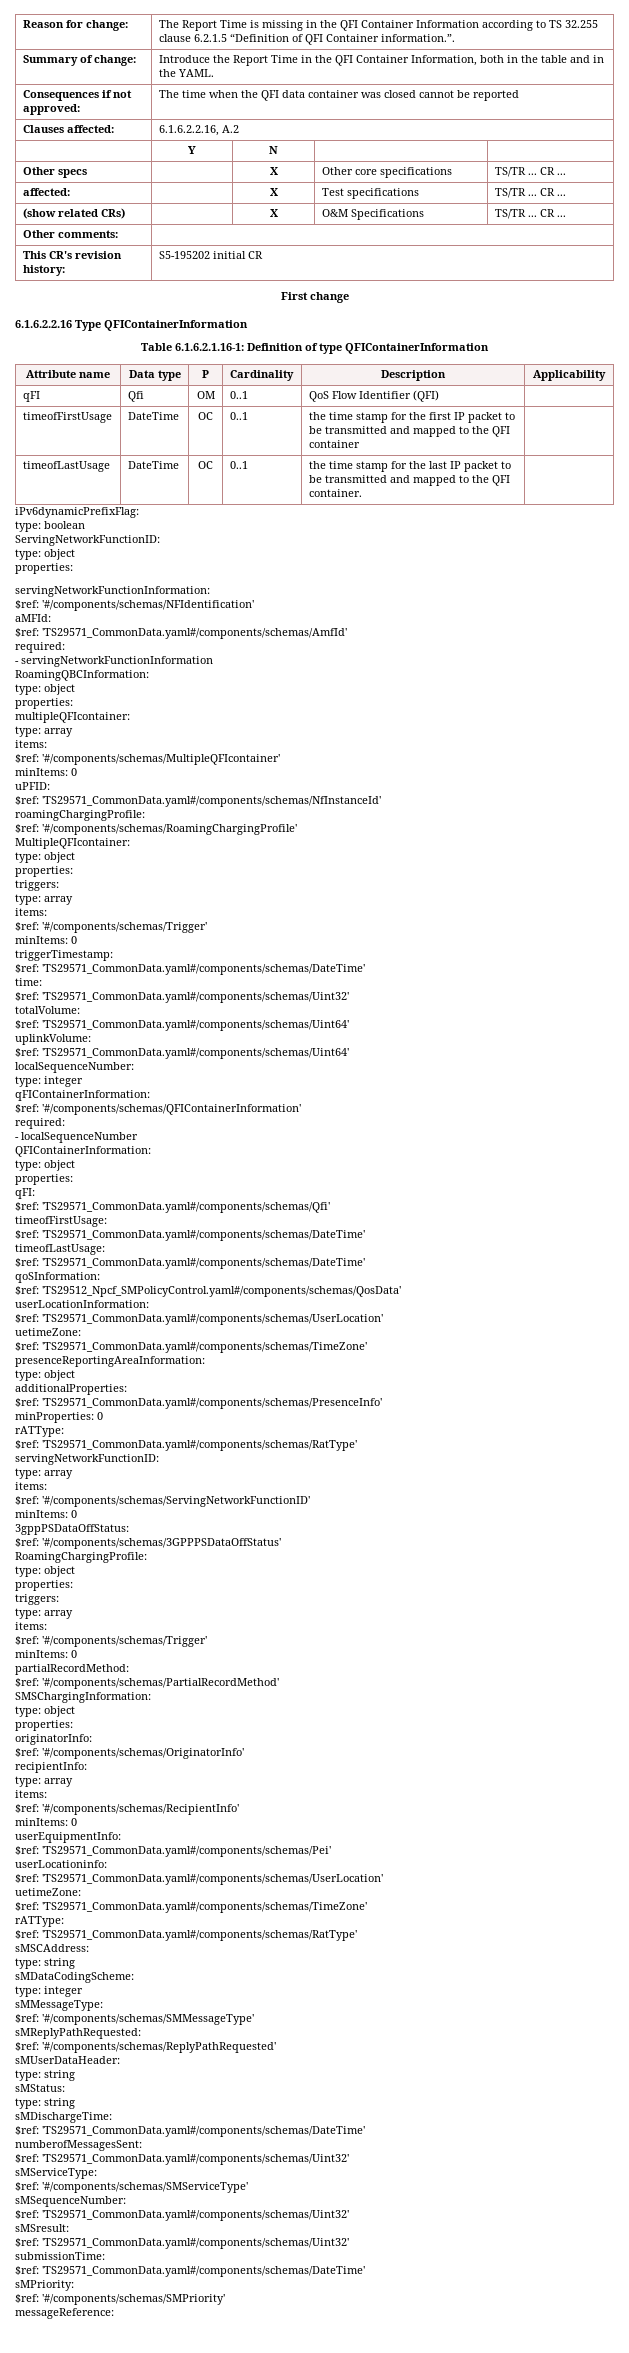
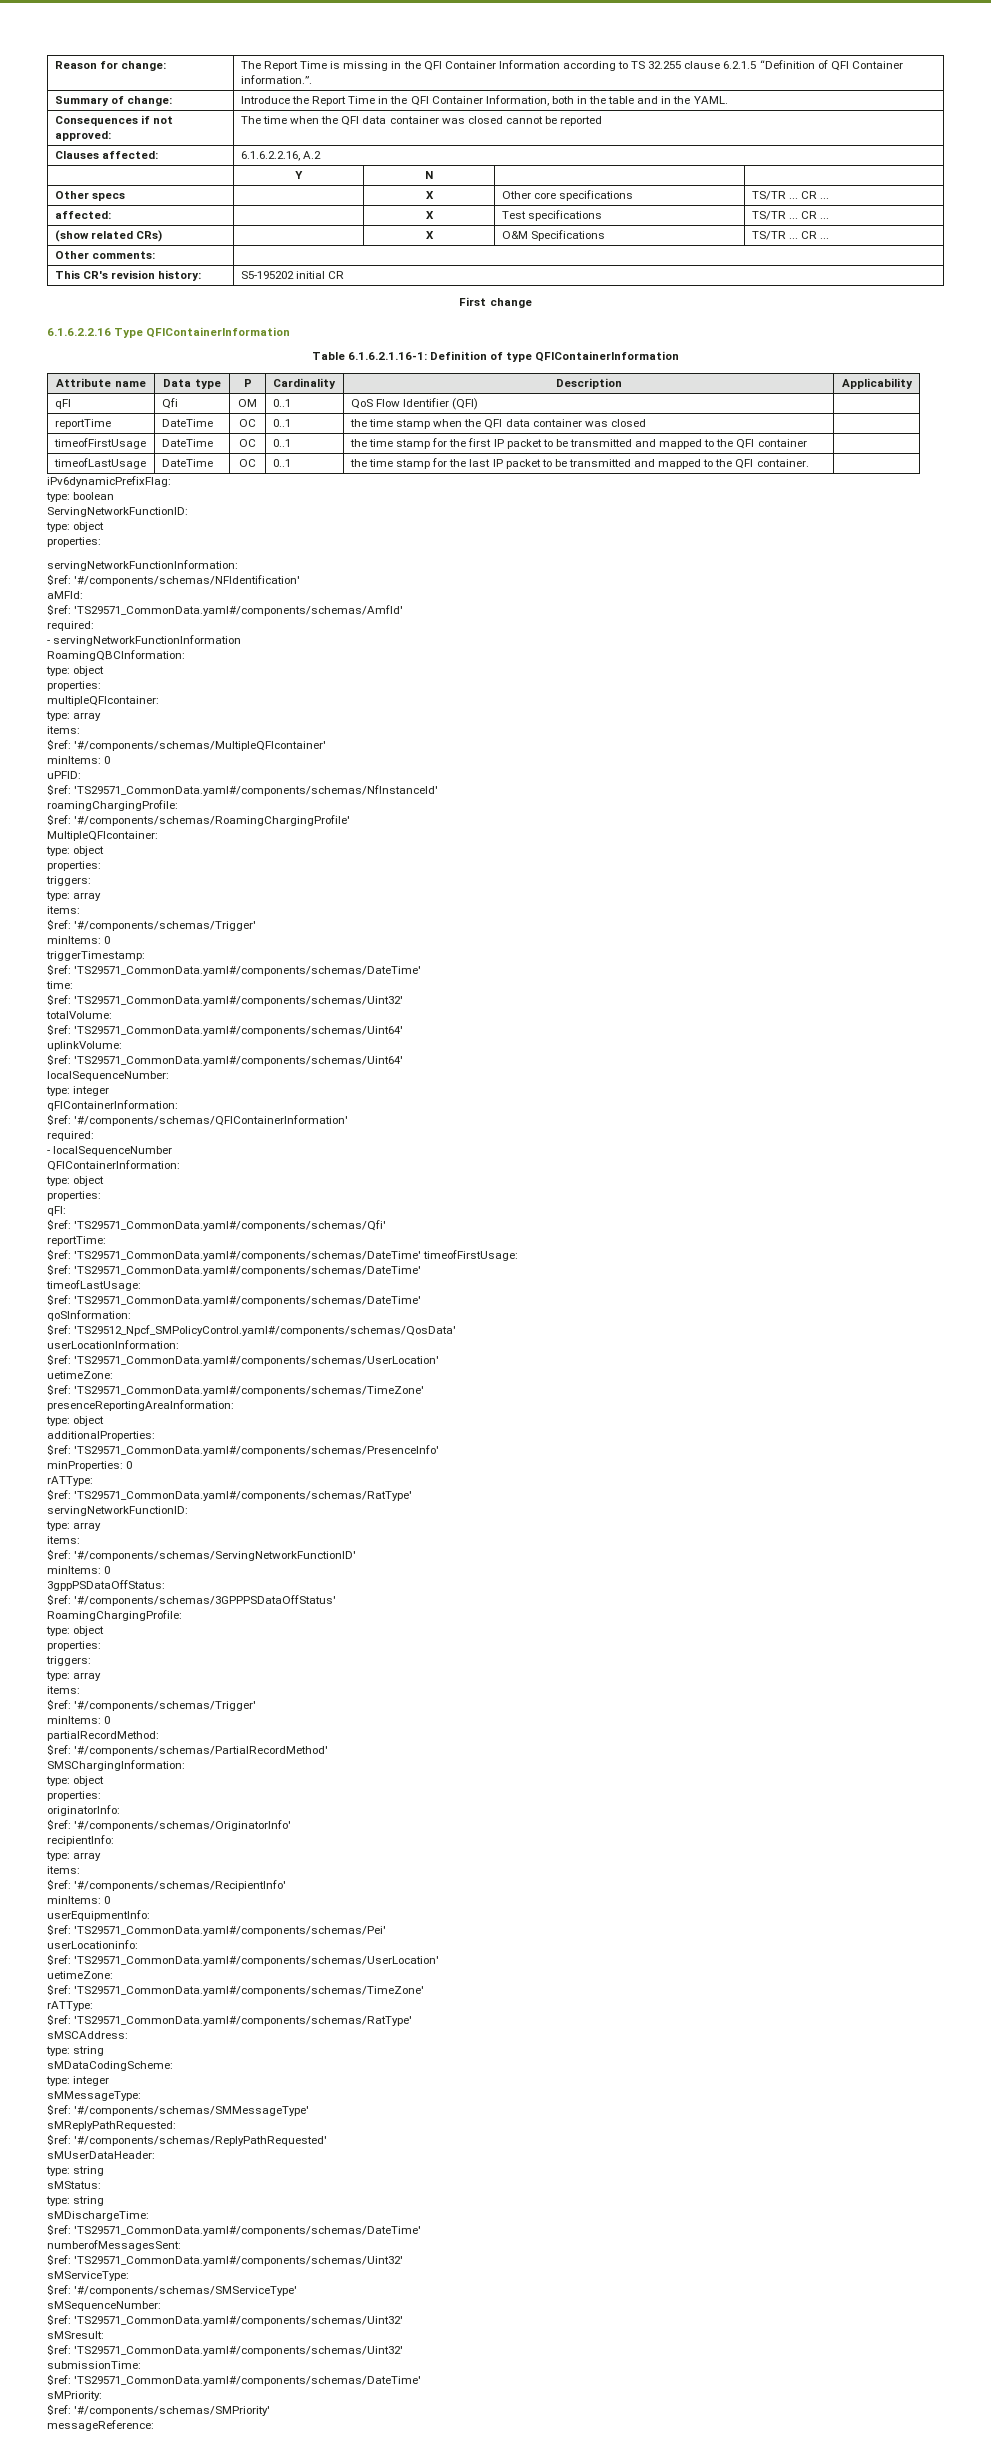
(439, 396) none -> [54,419,111,429] [161,419,213,427] [239,419,256,427] [272,419,291,427] [349,419,646,429] // reportTime | DateTime | OC | 0..1 | the time stamp when the QFI data container was closed |
(330, 1207) none -> [47,1236,106,1246] [47,1249,422,1261] reportTime: // $ref: 'TS29571_CommonData.yaml#/components/schemas/DateTime'

